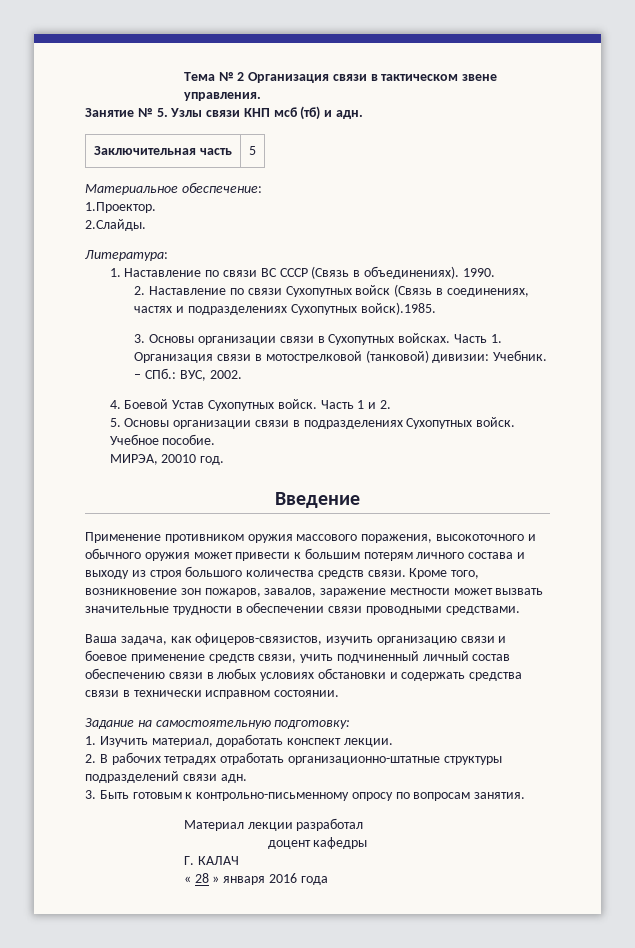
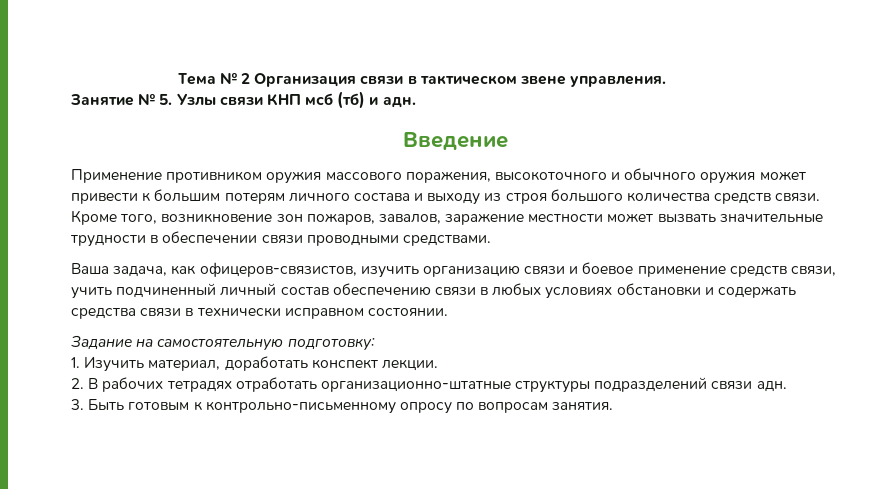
[94,146,232,155] [249,146,256,155] [85,182,262,195] [85,202,156,213] [85,219,146,231] [85,250,168,261] [109,266,495,279] [134,284,529,297] [134,302,436,315] [134,333,502,345] [134,350,548,363] [134,368,242,381] [109,399,391,411] [109,417,516,429] [109,434,216,445] [109,454,225,465] // Заключительная часть | 5 // Материальное обеспечение: // 1.Проектор. // 2.Слайды. // Литература: // 1. Наставление по связи ВС СССР (Связь в объединениях). 1990. // 2. Наставление по связи Сухопутных войск (Связь в соединениях, частях и подразделениях Сухопутных войск).1985. // 3. Основы организации связи в Сухопутных войсках. Часть 1. Организация связи в мотострелковой (танковой) дивизии: Учебник. – СПб.: ВУС, 2002. // 4. Боевой Устав Сухопутных войск. Часть 1 и 2. // 5. Основы организации связи в подразделениях Сухопутных войск. Учебное пособие. // МИРЭА, 20010 год. -> (416, 102) none
[183,818,364,831] [267,837,368,849] [183,856,239,865] [183,873,328,885] // Материал лекции разработал // доцент кафедры // Г. КАЛАЧ // « 28 » января 2016 года -> (614, 406) none

